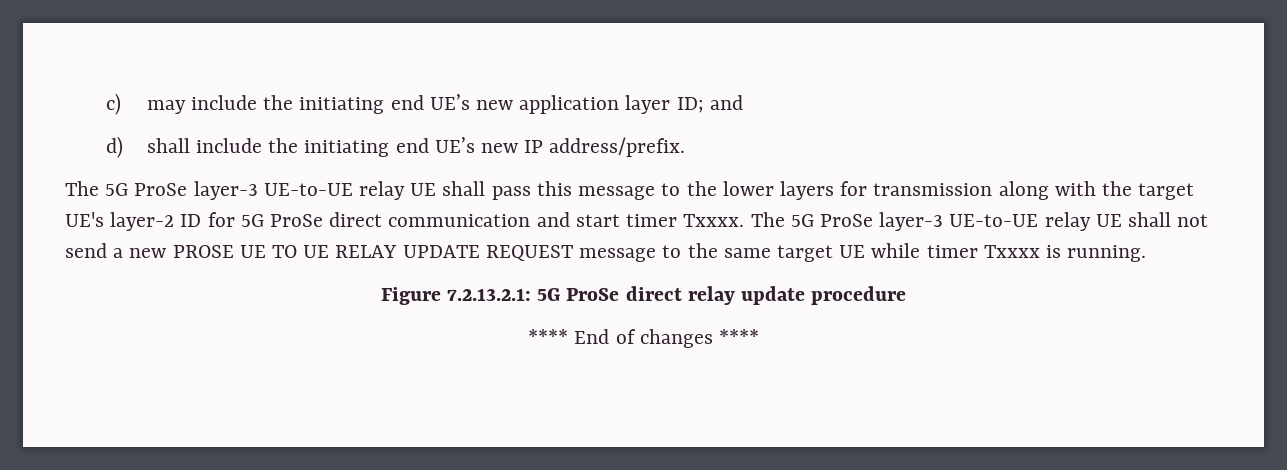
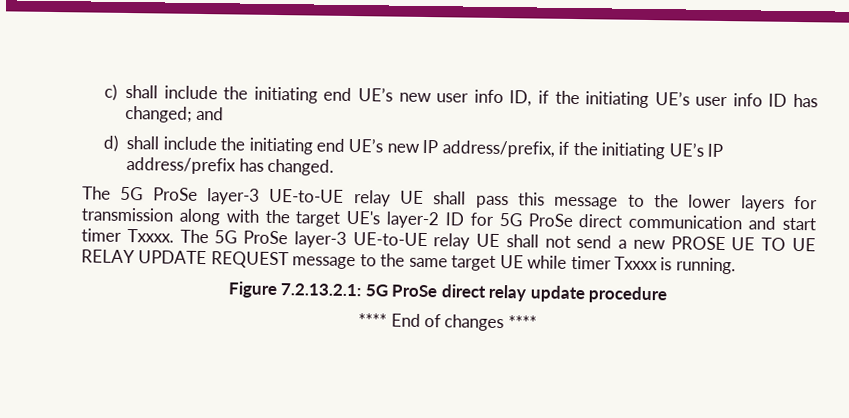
[146,94,704,114] may include the initiating end UE’s new application layer ID; -> [125,84,818,109] [125,105,193,123] shall include the initiating end UE’s new user info ID, if the initiating UE’s user info ID has changed;
[549,137,686,157] address/prefix. -> [441,140,724,160] [126,156,335,176] address/prefix, if the initiating UE’s IP address/prefix has changed.

